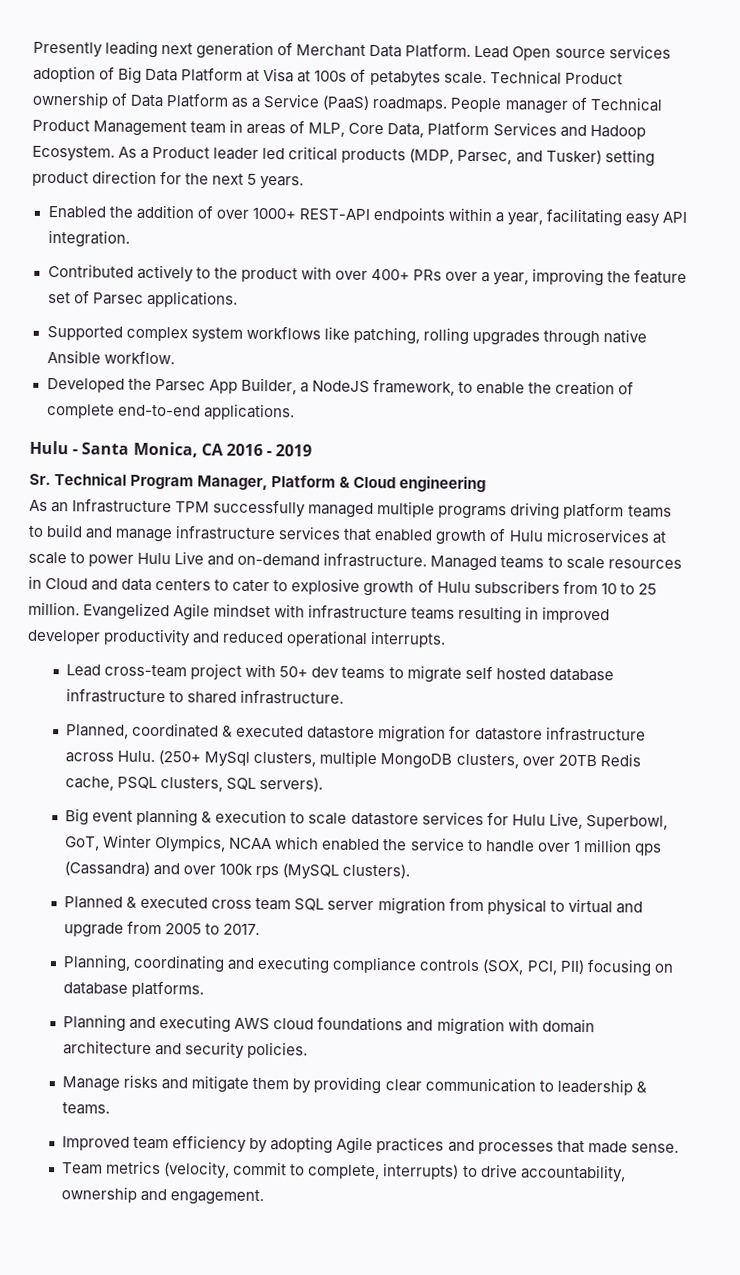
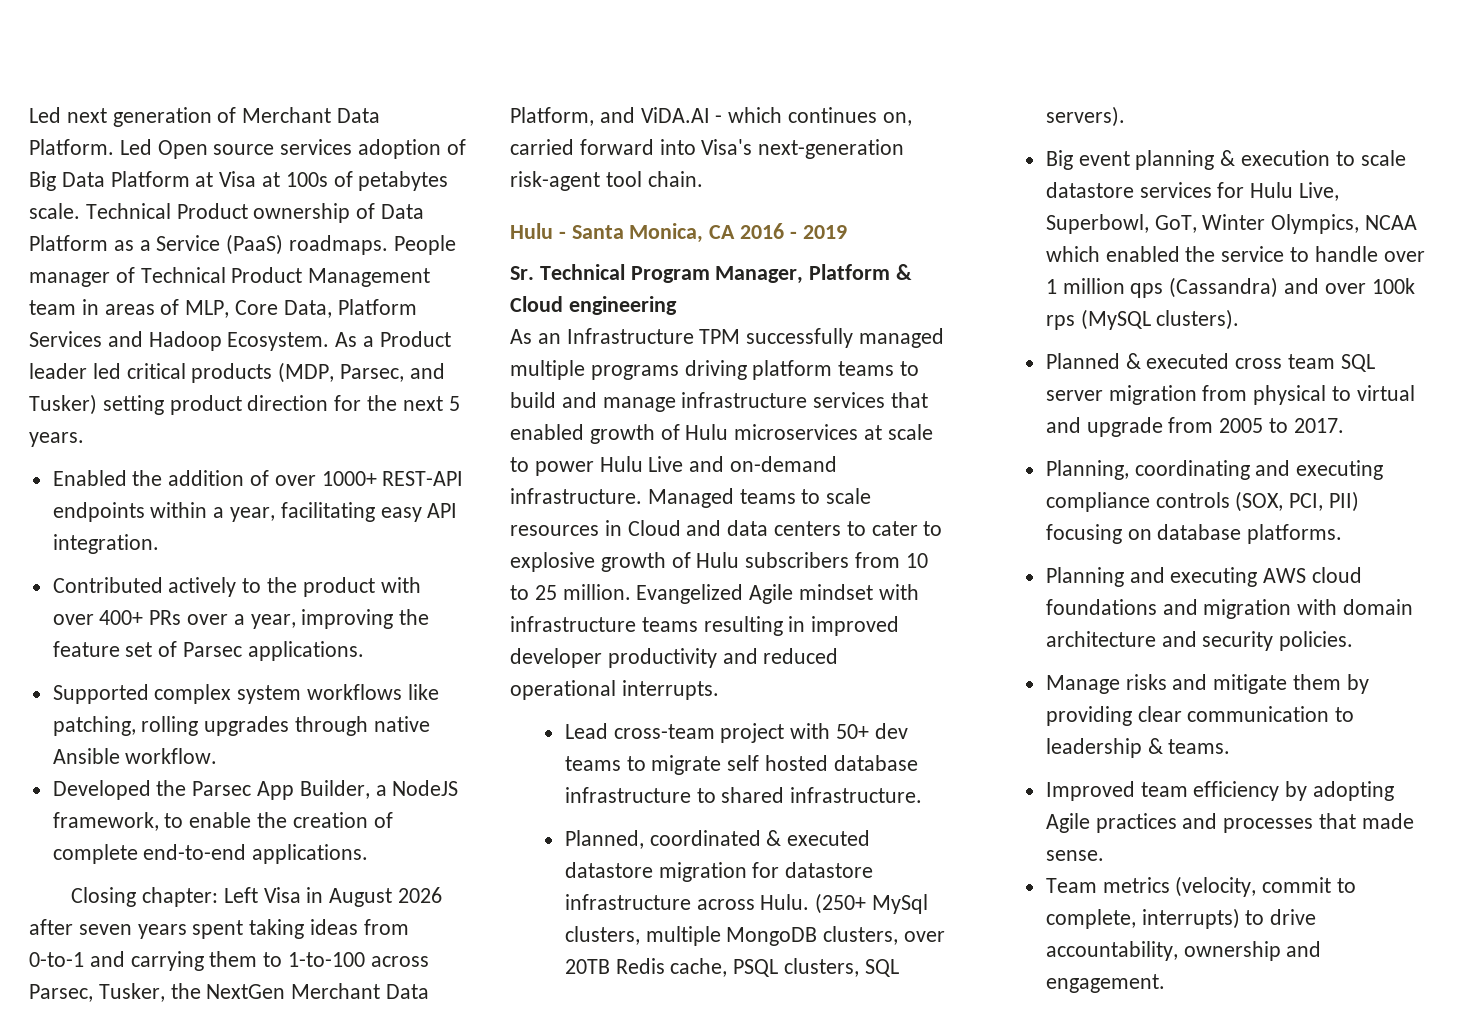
[33,40,159,59] Presently leading -> [29,107,61,123] Led
[474,45,510,59] Lead -> [119,139,152,155] Led
(295, 412) none -> [71,887,442,907] [29,919,409,939] [29,951,429,971] [29,983,430,1002] [510,107,912,126] [510,139,905,159] [510,171,703,191] // Closing chapter: Left Visa in August 2026 after seven years spent taking ideas from 0-to-1 and carrying them to 1-to-100 across Parsec, Tusker, the NextGen Merchant Data Platform, and ViDA.AI - which continues on, carried forward into Visa's next-generation risk-agent tool chain.

